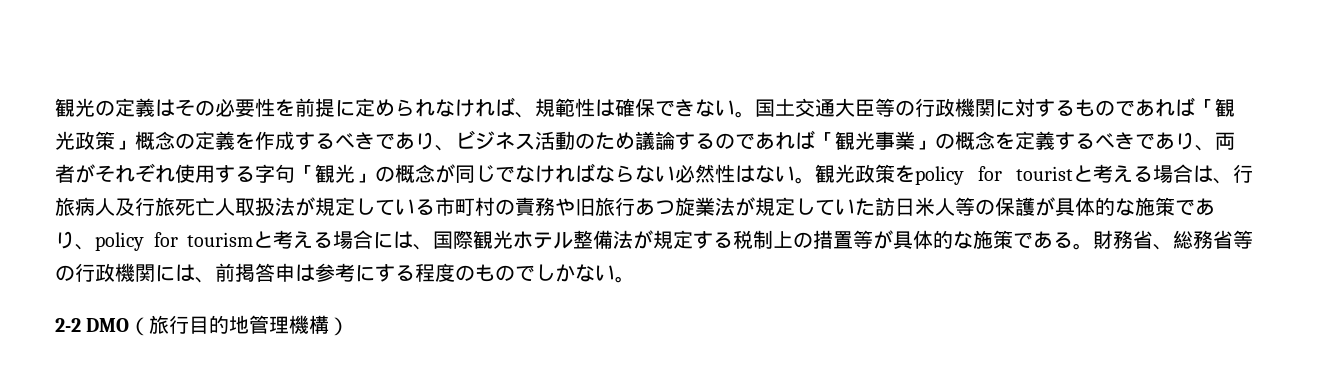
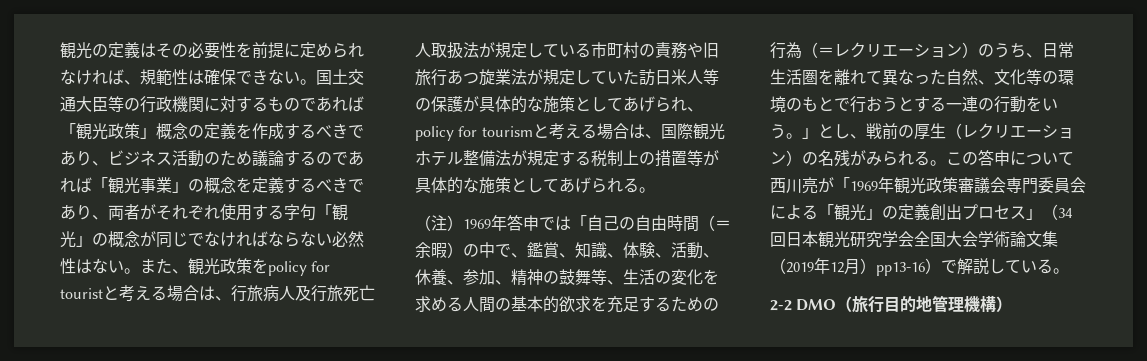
(815, 180) none -> [140,258,188,274] また、
[1175,198,1215,216] [55,231,75,249] であり -> [575,96,687,112] としてあげられ
[373,232,394,249] に -> (629, 131) none
[1013,230,1253,250] [55,263,615,283] である。財務省、総務省等の行政機関には、前掲答申は参考にする程度のものでしかない -> [511,177,655,193] [415,215,731,232] [415,242,719,259] [415,269,719,286] [415,296,719,313] [770,42,1074,59] [770,69,1074,85] [770,96,1058,113] [770,123,1074,140] [770,150,1074,167] [770,177,1086,194] [770,204,1073,221] [770,231,1058,248] [770,258,1053,276] としてあげられる。 // （注）1969年答申では「自己の自由時間（＝余暇）の中で、鑑賞、知識、体験、活動、休養、参加、精神の鼓舞等、生活の変化を求める人間の基本的欲求を充足するための行為（＝レクリエーション）のうち、日常生活圏を離れて異なった自然、文化等の環境のもとで行おうとする一連の行動をいう。」とし、戦前の厚生（レクリエーション）の名残がみられる。この答申について西川亮が「1969年観光政策審議会専門委員会による「観光」の定義創出プロセス」（34回日本観光研究学会全国大会学術論文集（2019年12月）pp13-16）で解説している

